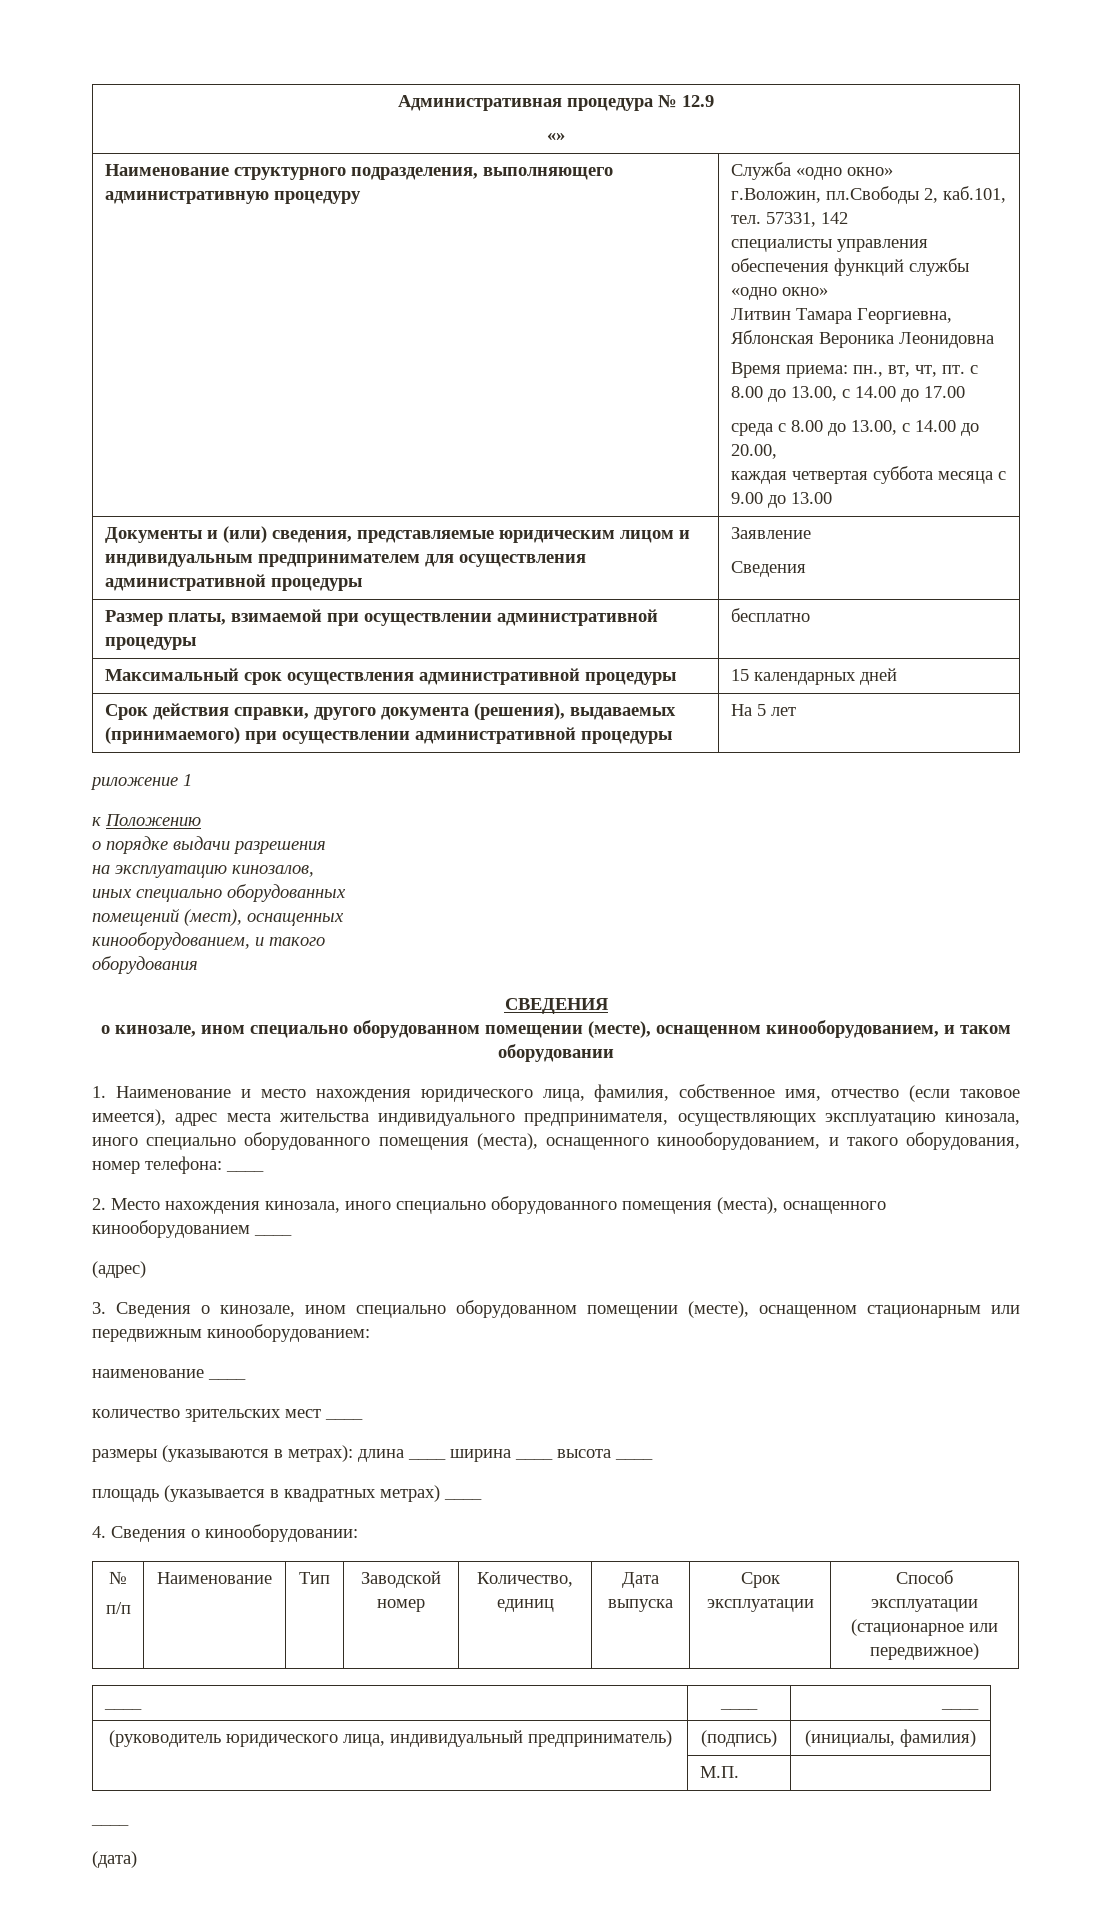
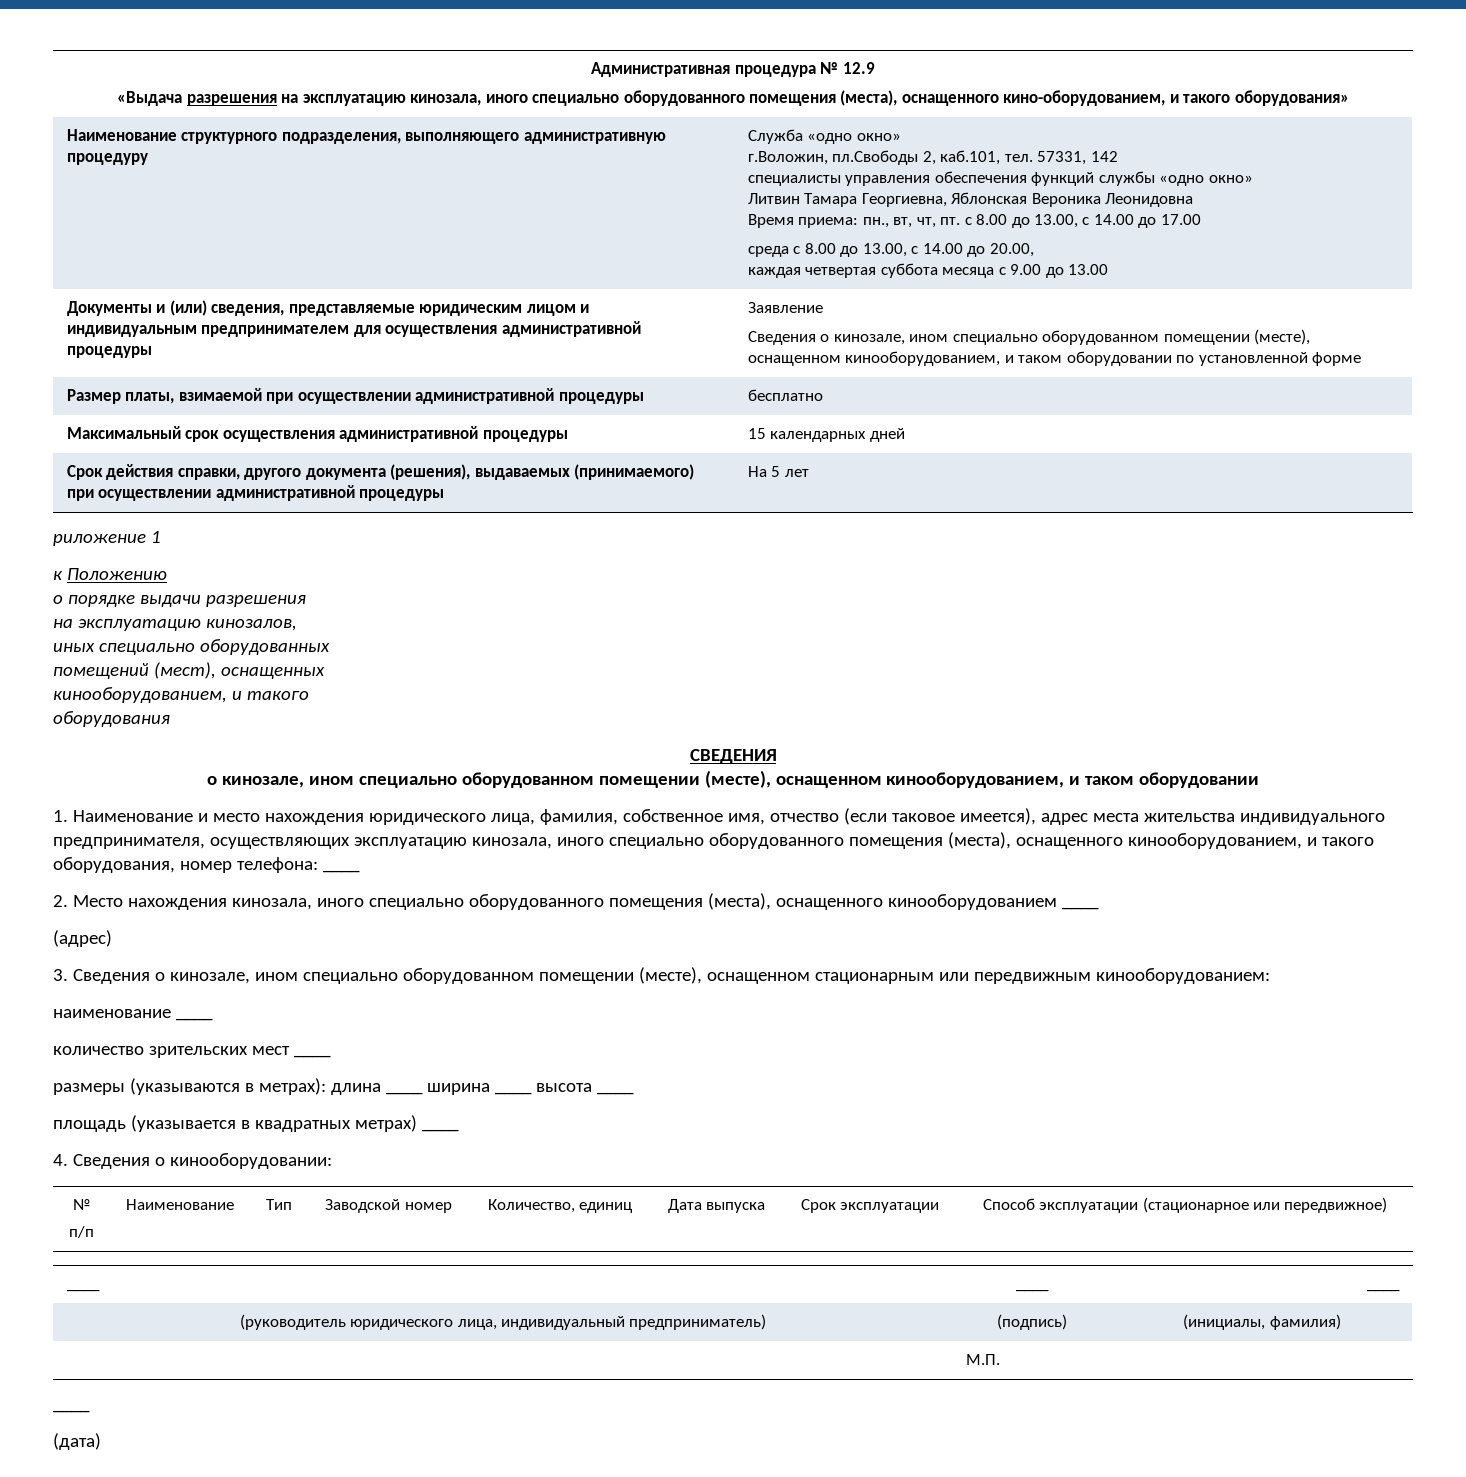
[547,133,565,141] «» -> [117,90,1349,106] «Выдача разрешения на эксплуатацию кинозала, иного специально оборудованного помещения (места), оснащенного кино-оборудованием, и такого оборудования»
(806, 569) none -> [820,329,1311,345] [747,351,1362,366] о кинозале, ином специально оборудованном помещении (месте), оснащенном кинооборудованием, и таком оборудовании по установленной форме

